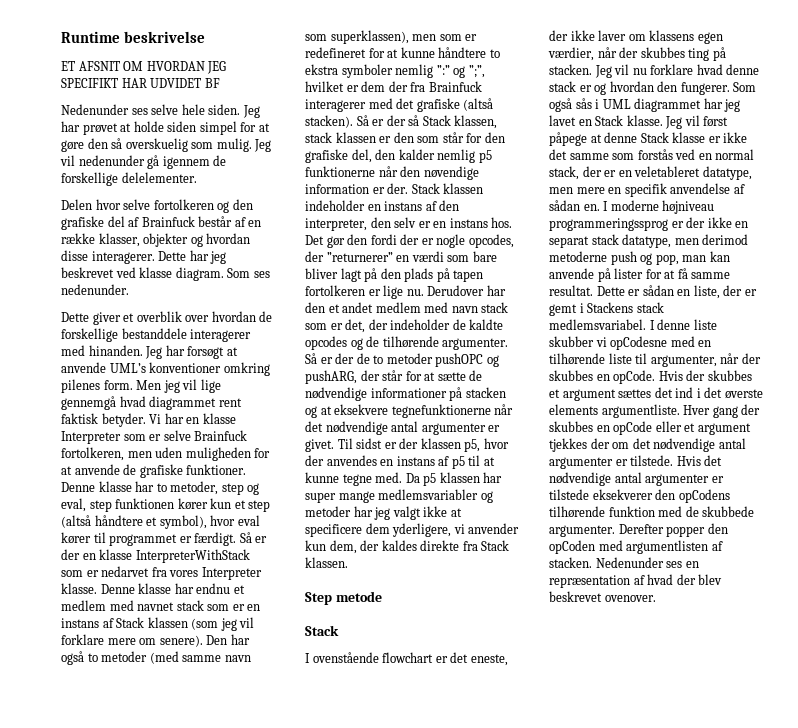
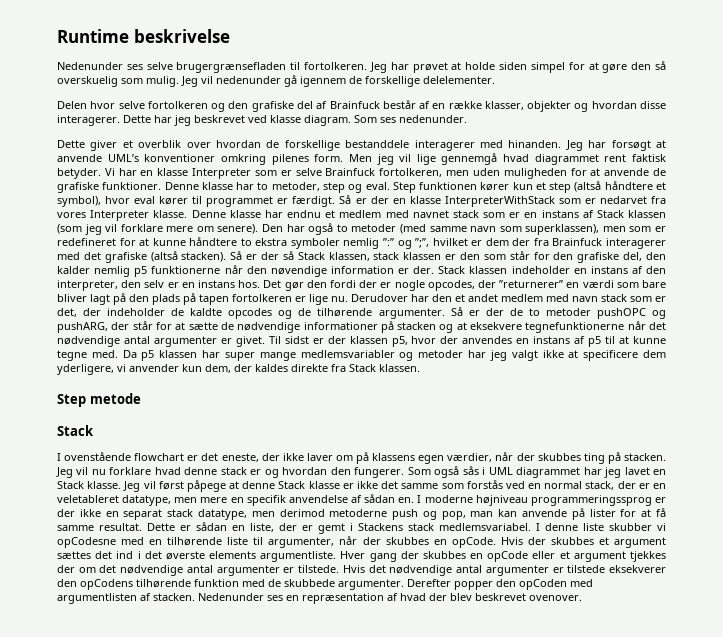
[61,61,227,74] [61,78,220,88] // ET AFSNIT OM HVORDAN JEG SPECIFIKT HAR UDVIDET BF -> (230, 36) none
[181,104,241,115] hele siden. -> [176,62,368,73] brugergrænsefladen til fortolkeren.
[61,498,112,512] eval, step -> [365,182,416,193] eval. Step
(646, 37) none -> [356,452,370,464] på

